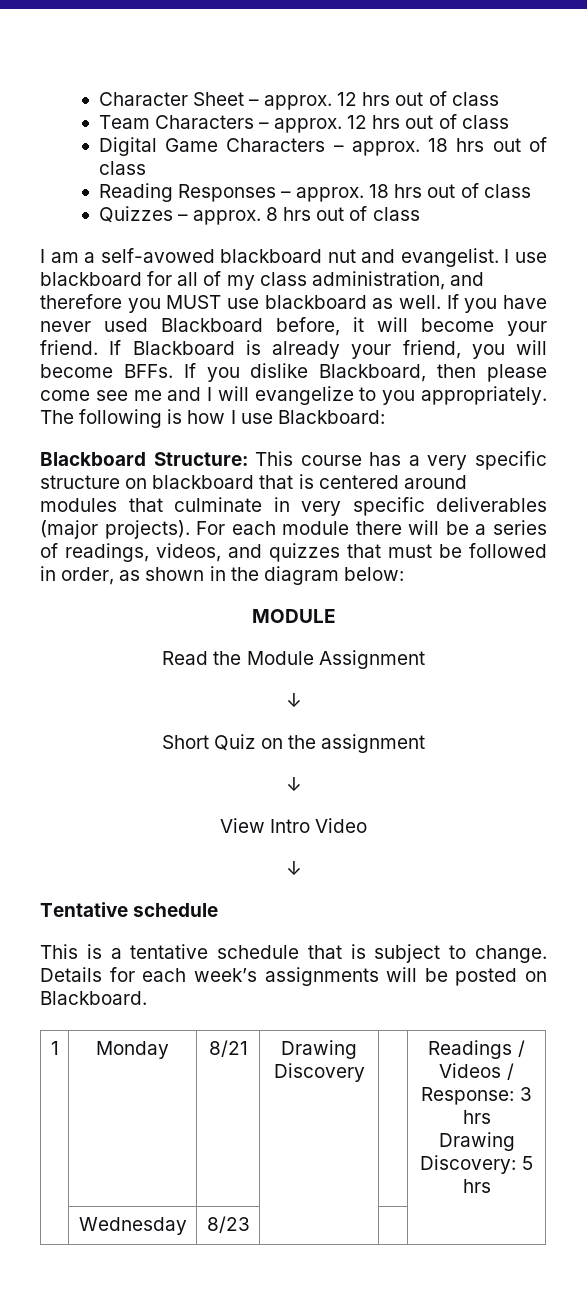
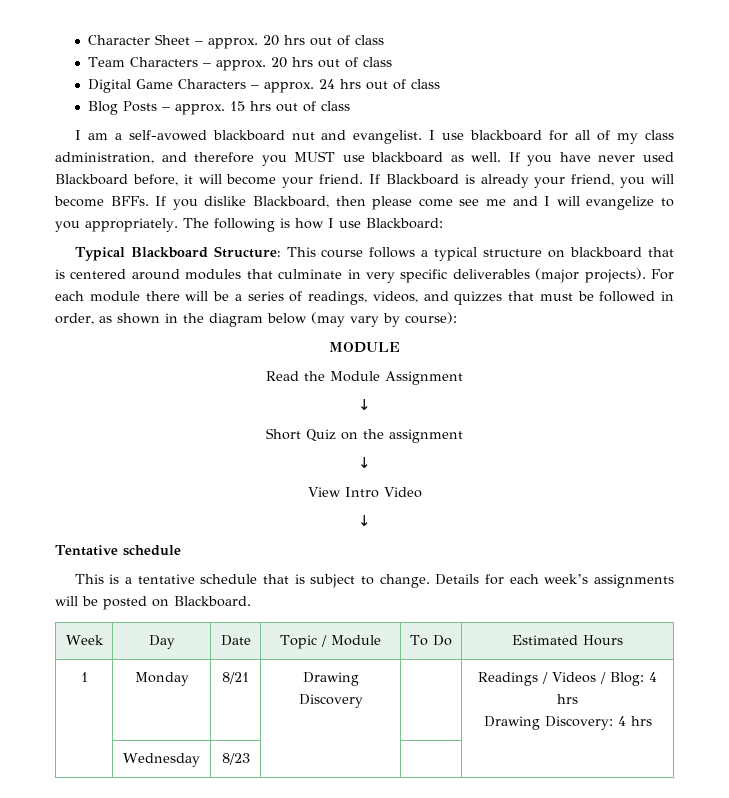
[337,92,358,106] 12 -> [263,35,280,46] 20
[347,115,368,129] 12 -> [271,57,288,68] 20
[428,137,547,152] [98,161,146,175] [98,183,531,202] [98,206,278,225] 18 hrs out of class // Reading Responses – approx. 18 hrs out of class // Quizzes – approx. 8 -> [319,79,441,90] [88,101,246,115] 24 hrs out of class // Blog Posts – approx. 15
(385, 417) none -> [74,247,125,261] Typical
[369,451,547,470] has a very specific -> [369,247,478,261] follows a typical
[343,567,404,581] below: -> [267,312,457,327] below (may vary by course):
(147, 998) none -> [65,635,104,645] [148,635,175,649] [220,635,251,646] [280,635,381,649] [410,635,452,646] [512,635,623,646] // Week | Day | Date | Topic / Module | To Do | Estimated Hours
[421,1087,532,1105] Response: 3 -> [610,672,658,686] Blog: 4
[521,1156,533,1170] 5 -> [617,716,626,726] 4

